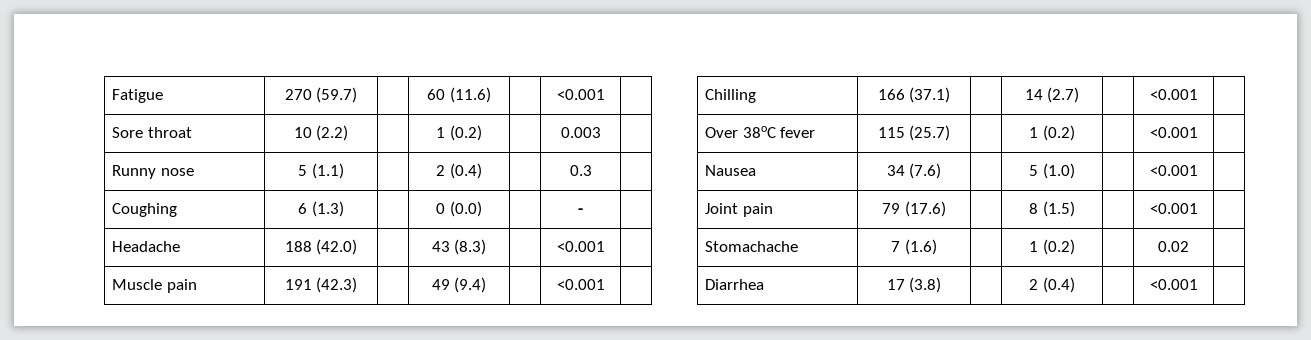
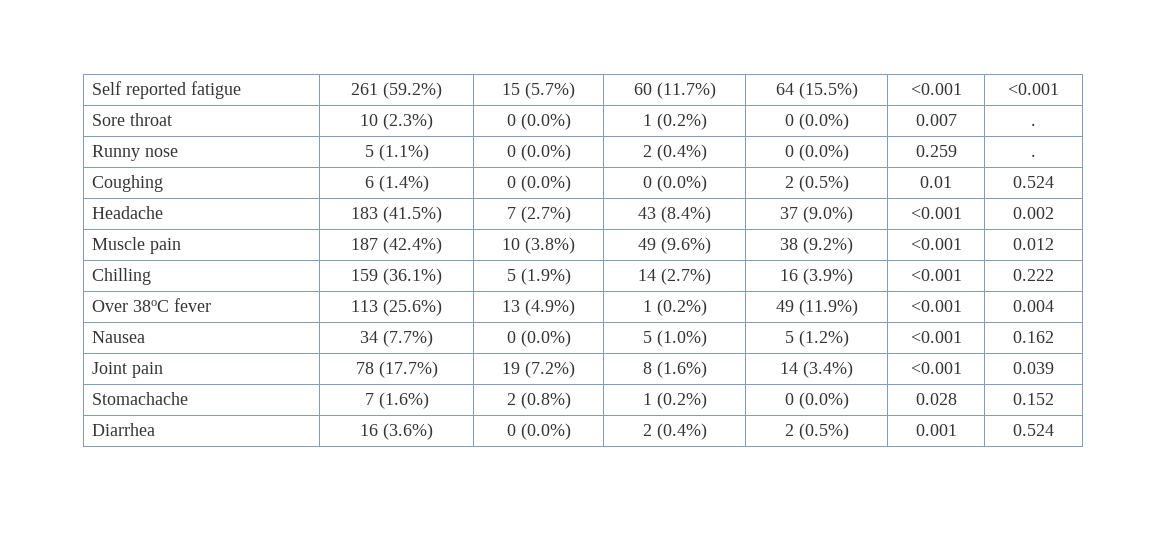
[112,89,164,103] [284,87,358,103] [427,87,491,103] [556,89,605,100] Fatigue | 270 (59.7) | | 60 (11.6) | | <0.001 | -> [92,81,242,99] [351,82,442,99] [502,82,575,99] [633,82,716,99] [775,82,858,99] [910,83,962,95] [1008,83,1059,95] Self reported fatigue | 261 (59.2%) | 15 (5.7%) | 60 (11.7%) | 64 (15.5%) | <0.001 | <0.001
[316,125,349,141] [436,125,482,141] [560,127,601,138] [112,165,194,179] [298,163,344,179] [436,163,482,179] [569,165,592,176] (2.2) | | 1 (0.2) | | 0.003 | // Runny nose | 5 (1.1) | | 2 (0.4) | | 0.3 | -> [383,113,433,130] [506,113,571,130] [642,113,707,130] [784,113,849,130] [915,114,957,126] [1031,123,1036,126] [92,145,179,161] [364,144,429,161] [506,144,571,161] [642,144,707,161] [784,144,849,161] [915,145,957,157] [1031,154,1036,157] (2.3%) | 0 (0.0%) | 1 (0.2%) | 0 (0.0%) | 0.007 | . // Runny nose | 5 (1.1%) | 0 (0.0%) | 2 (0.4%) | 0 (0.0%) | 0.259 | .
[311,201,344,217] [436,201,482,217] [578,208,583,214] [112,241,181,252] [284,239,358,255] [431,239,487,255] [556,241,605,252] (1.3) | | 0 (0.0) | | - | // Headache | 188 (42.0) | | 43 (8.3) | | <0.001 | -> [378,175,429,192] [506,175,571,192] [642,175,707,192] [784,175,849,192] [920,176,952,188] [1013,176,1054,188] [92,206,164,219] [351,206,442,223] [506,206,571,223] [638,206,711,223] [780,206,853,223] [910,207,962,219] [1013,207,1054,219] (1.4%) | 0 (0.0%) | 0 (0.0%) | 2 (0.5%) | 0.01 | 0.524 // Headache | 183 (41.5%) | 7 (2.7%) | 43 (8.4%) | 37 (9.0%) | <0.001 | 0.002
[284,277,358,293] [431,277,487,293] [556,279,605,290] 191 (42.3) | | 49 (9.4) | | <0.001 | -> [351,237,442,254] [502,237,575,254] [638,237,711,254] [780,237,853,254] [910,238,962,250] [1013,238,1054,250] 187 (42.4%) | 10 (3.8%) | 49 (9.6%) | 38 (9.2%) | <0.001 | 0.012
[877,87,951,103] [1024,87,1080,103] [1149,89,1198,100] 166 (37.1) | | 14 (2.7) | | <0.001 | -> [351,268,442,285] [506,268,571,285] [638,268,711,285] [780,268,853,285] [910,269,962,281] [1013,269,1054,281] 159 (36.1%) | 5 (1.9%) | 14 (2.7%) | 16 (3.9%) | <0.001 | 0.222
[877,125,951,141] [1029,125,1075,141] [1149,127,1198,138] 115 (25.7) | | 1 (0.2) | | <0.001 | -> [351,299,442,316] [502,299,575,316] [642,299,707,316] [775,299,858,316] [910,300,962,312] [1013,300,1054,312] 113 (25.6%) | 13 (4.9%) | 1 (0.2%) | 49 (11.9%) | <0.001 | 0.004
[909,163,942,179] [1029,163,1075,179] [1149,165,1198,176] (7.6) | | 5 (1.0) | | <0.001 | -> [383,330,433,347] [506,330,571,347] [642,330,707,347] [784,330,849,347] [910,331,962,343] [1013,331,1054,343] (7.7%) | 0 (0.0%) | 5 (1.0%) | 5 (1.2%) | <0.001 | 0.162
[882,201,946,217] [1029,201,1075,217] [1149,203,1198,214] 79 (17.6) | | 8 (1.5) | | <0.001 | -> [355,361,438,378] [502,361,575,378] [642,361,707,378] [780,361,853,378] [910,362,962,374] [1013,362,1054,374] 78 (17.7%) | 19 (7.2%) | 8 (1.6%) | 14 (3.4%) | <0.001 | 0.039
[904,239,937,255] [1029,239,1075,255] [1158,241,1189,252] [705,279,765,290] [886,277,942,293] [1029,277,1075,293] [1149,279,1198,290] (1.6) | | 1 (0.2) | | 0.02 | // Diarrhea | 17 (3.8) | | 2 (0.4) | | <0.001 | -> [378,392,429,409] [506,392,571,409] [642,392,707,409] [784,392,849,409] [915,393,957,405] [1013,393,1054,405] [92,423,156,436] [360,423,433,440] [506,423,571,440] [642,423,707,440] [784,423,849,440] [915,424,957,436] [1013,424,1054,436] (1.6%) | 2 (0.8%) | 1 (0.2%) | 0 (0.0%) | 0.028 | 0.152 // Diarrhea | 16 (3.6%) | 0 (0.0%) | 2 (0.4%) | 2 (0.5%) | 0.001 | 0.524

